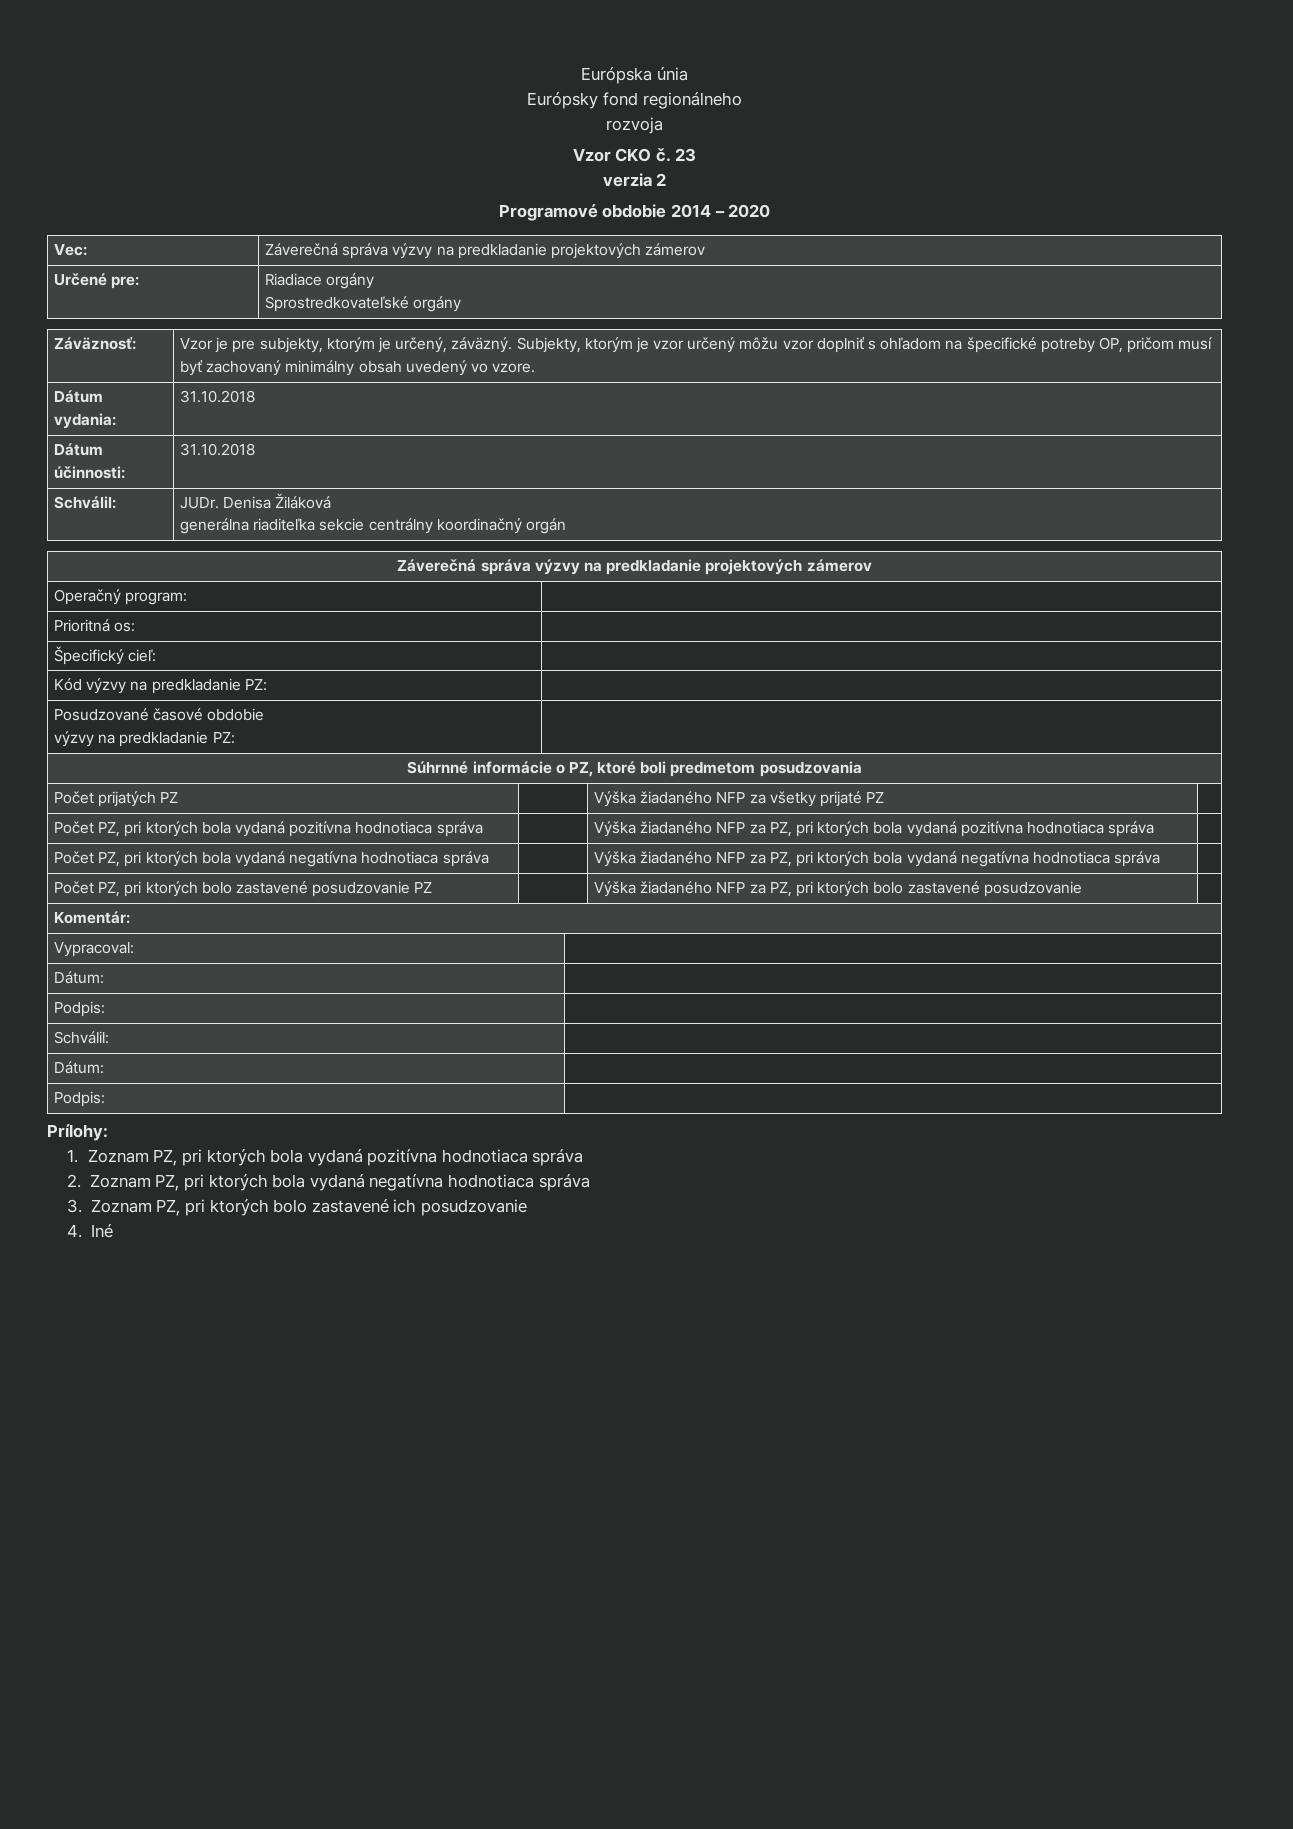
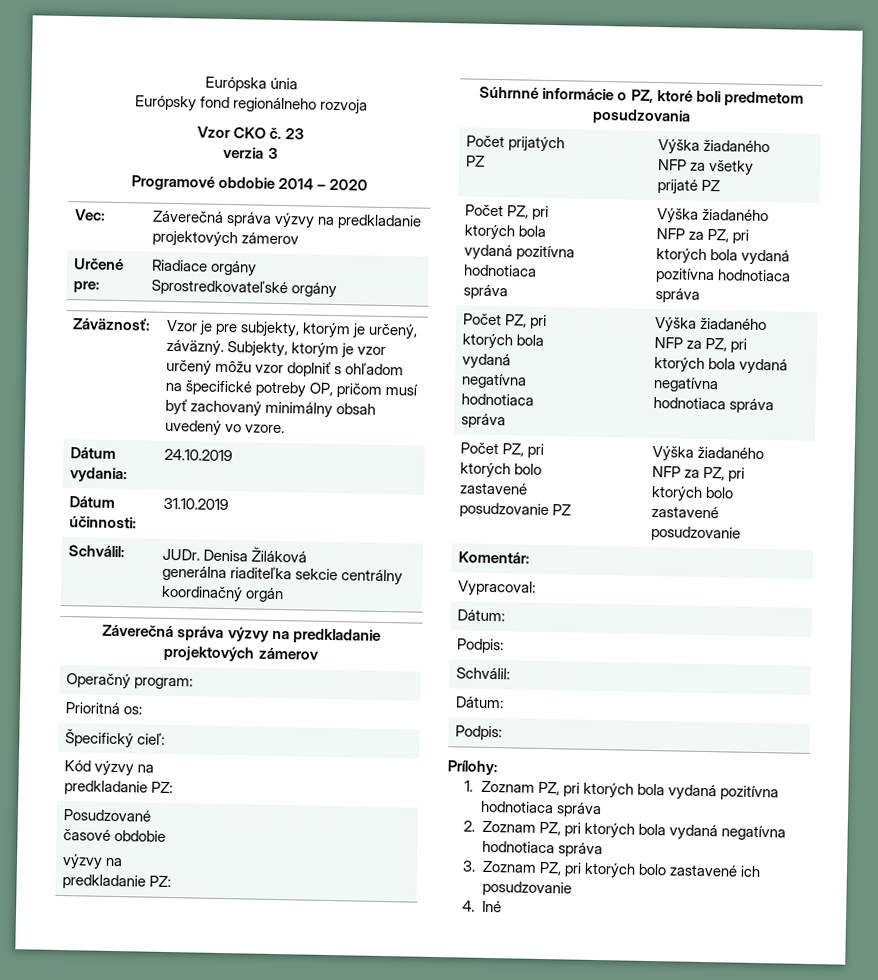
(742, 100) // -> (318, 105) none
[656,173,667,186] 2 -> [267,147,278,159] 3
[180,390,256,403] 31.10.2018 -> [163,448,233,462] 24.10.2019
[180,443,256,456] 31.10.2018 -> [162,497,229,511] 31.10.2019

